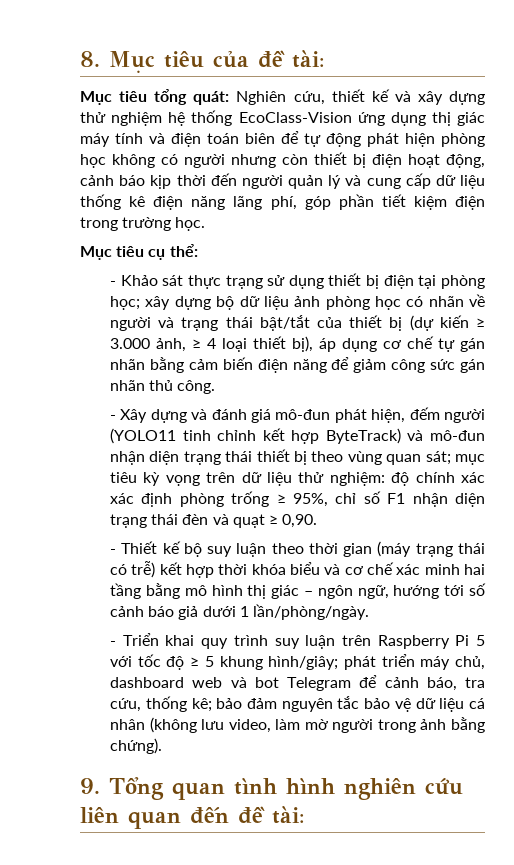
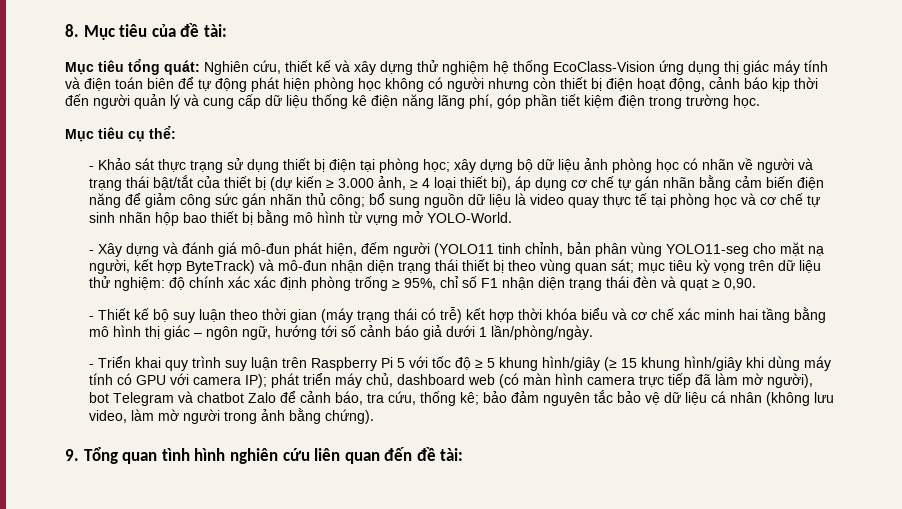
[177,380,216,394] công. -> [330,193,821,208] [89,210,513,226] công; bổ sung nguồn dữ liệu là video quay thực tế tại phòng học và cơ chế tự sinh nhãn hộp bao thiết bị bằng mô hình từ vựng mở YOLO-World.
[217,430,257,441] chỉnh -> [525,242,825,257] [89,259,131,274] chỉnh, bản phân vùng YOLO11-seg cho mặt nạ người,
[268,656,339,670] hình/giây; -> [542,356,832,371] [89,373,268,388] hình/giây (≥ 15 khung hình/giây khi dùng máy tính có GPU với camera IP);
[230,677,352,691] và bot Telegram -> [499,373,814,388] [89,391,277,406] (có màn hình camera trực tiếp đã làm mờ người), bot Telegram và chatbot Zalo

